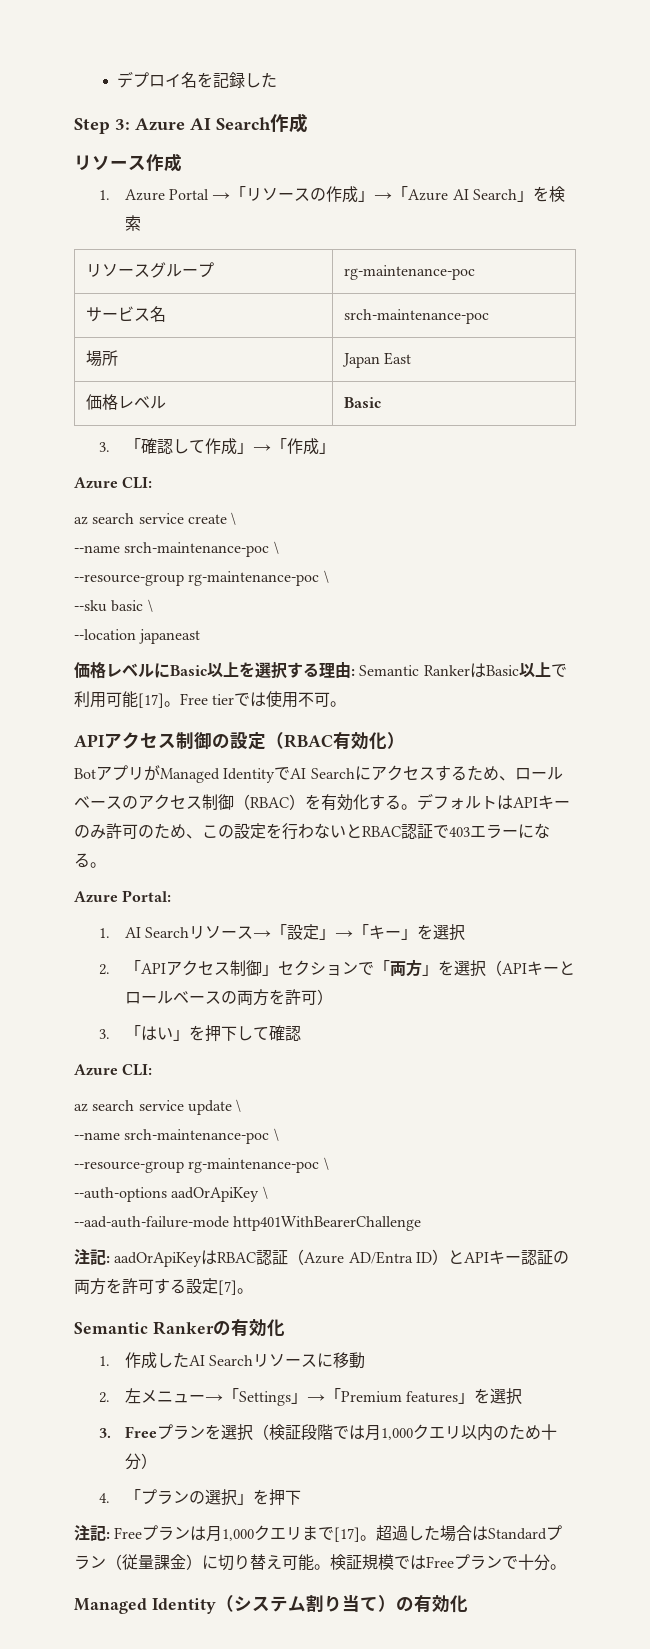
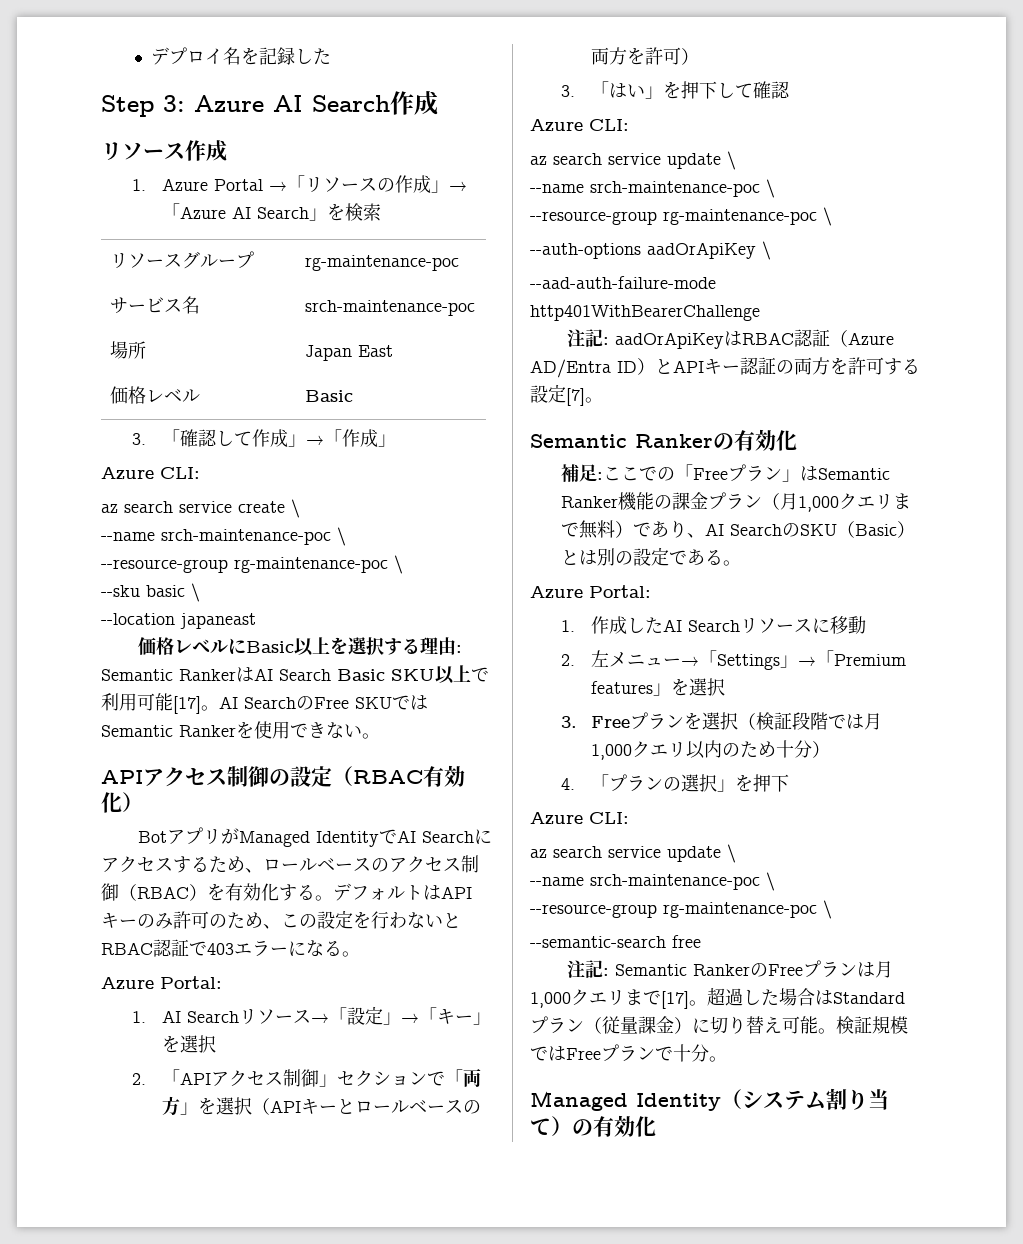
[485,665,519,676] Basic -> [254,668,435,681] AI Search Basic SKU
[180,691,331,708] Free tierでは使用不可 -> [219,695,428,710] [101,721,362,739] AI SearchのFree SKUではSemantic Rankerを使用できない
(285, 1328) none -> [560,464,890,482] [560,492,911,512] [560,520,915,539] [560,547,741,566] [530,585,651,600] // 補足:ここでの「Freeプラン」はSemantic Ranker機能の課金プラン（月1,000クエリまで無料）であり、AI SearchのSKU（Basic）とは別の設定である。 // Azure Portal:
[74,1525,110,1541] // 注記: -> [530,812,629,826] [530,844,736,863] [530,872,775,891] [530,900,832,919] [530,935,701,948] [567,960,769,978] // Azure CLI: // az search service update \ // --name srch-maintenance-poc \ // --resource-group rg-maintenance-poc \ // --semantic-search free // 注記: Semantic Rankerの

